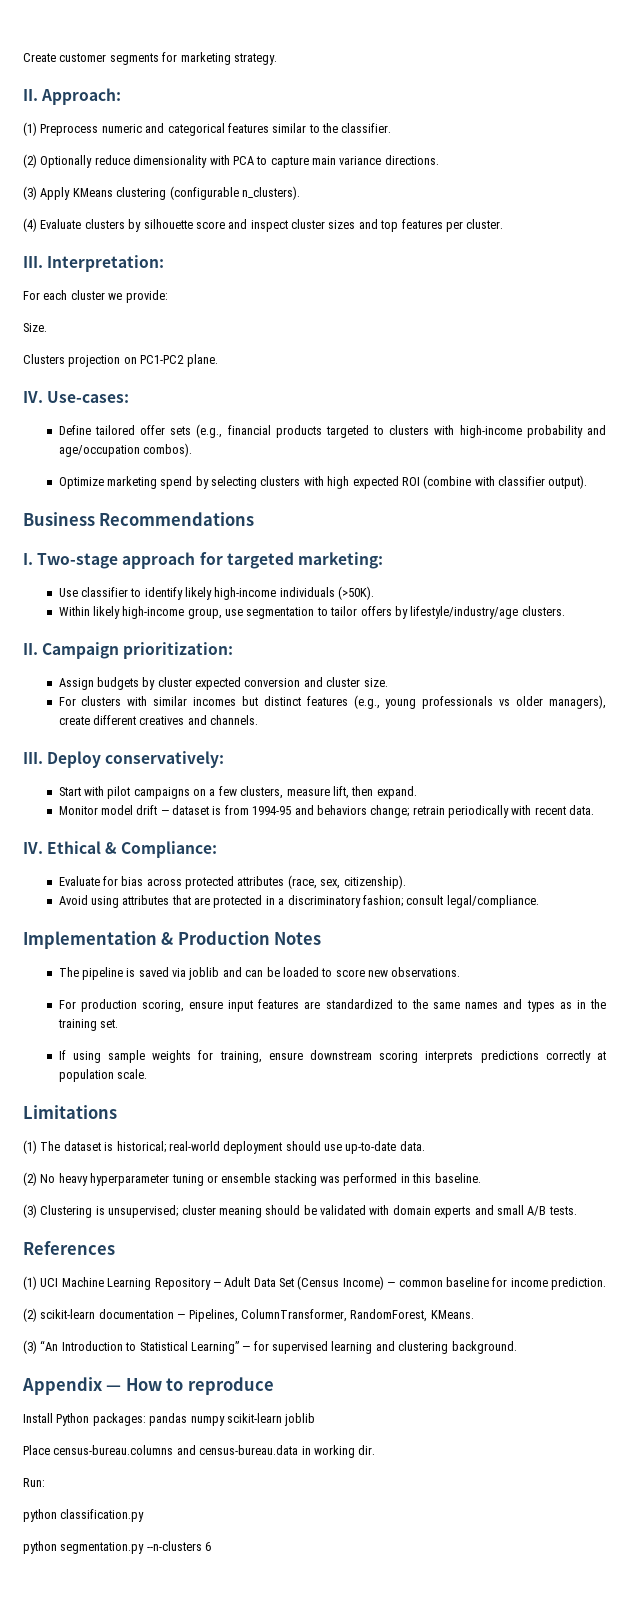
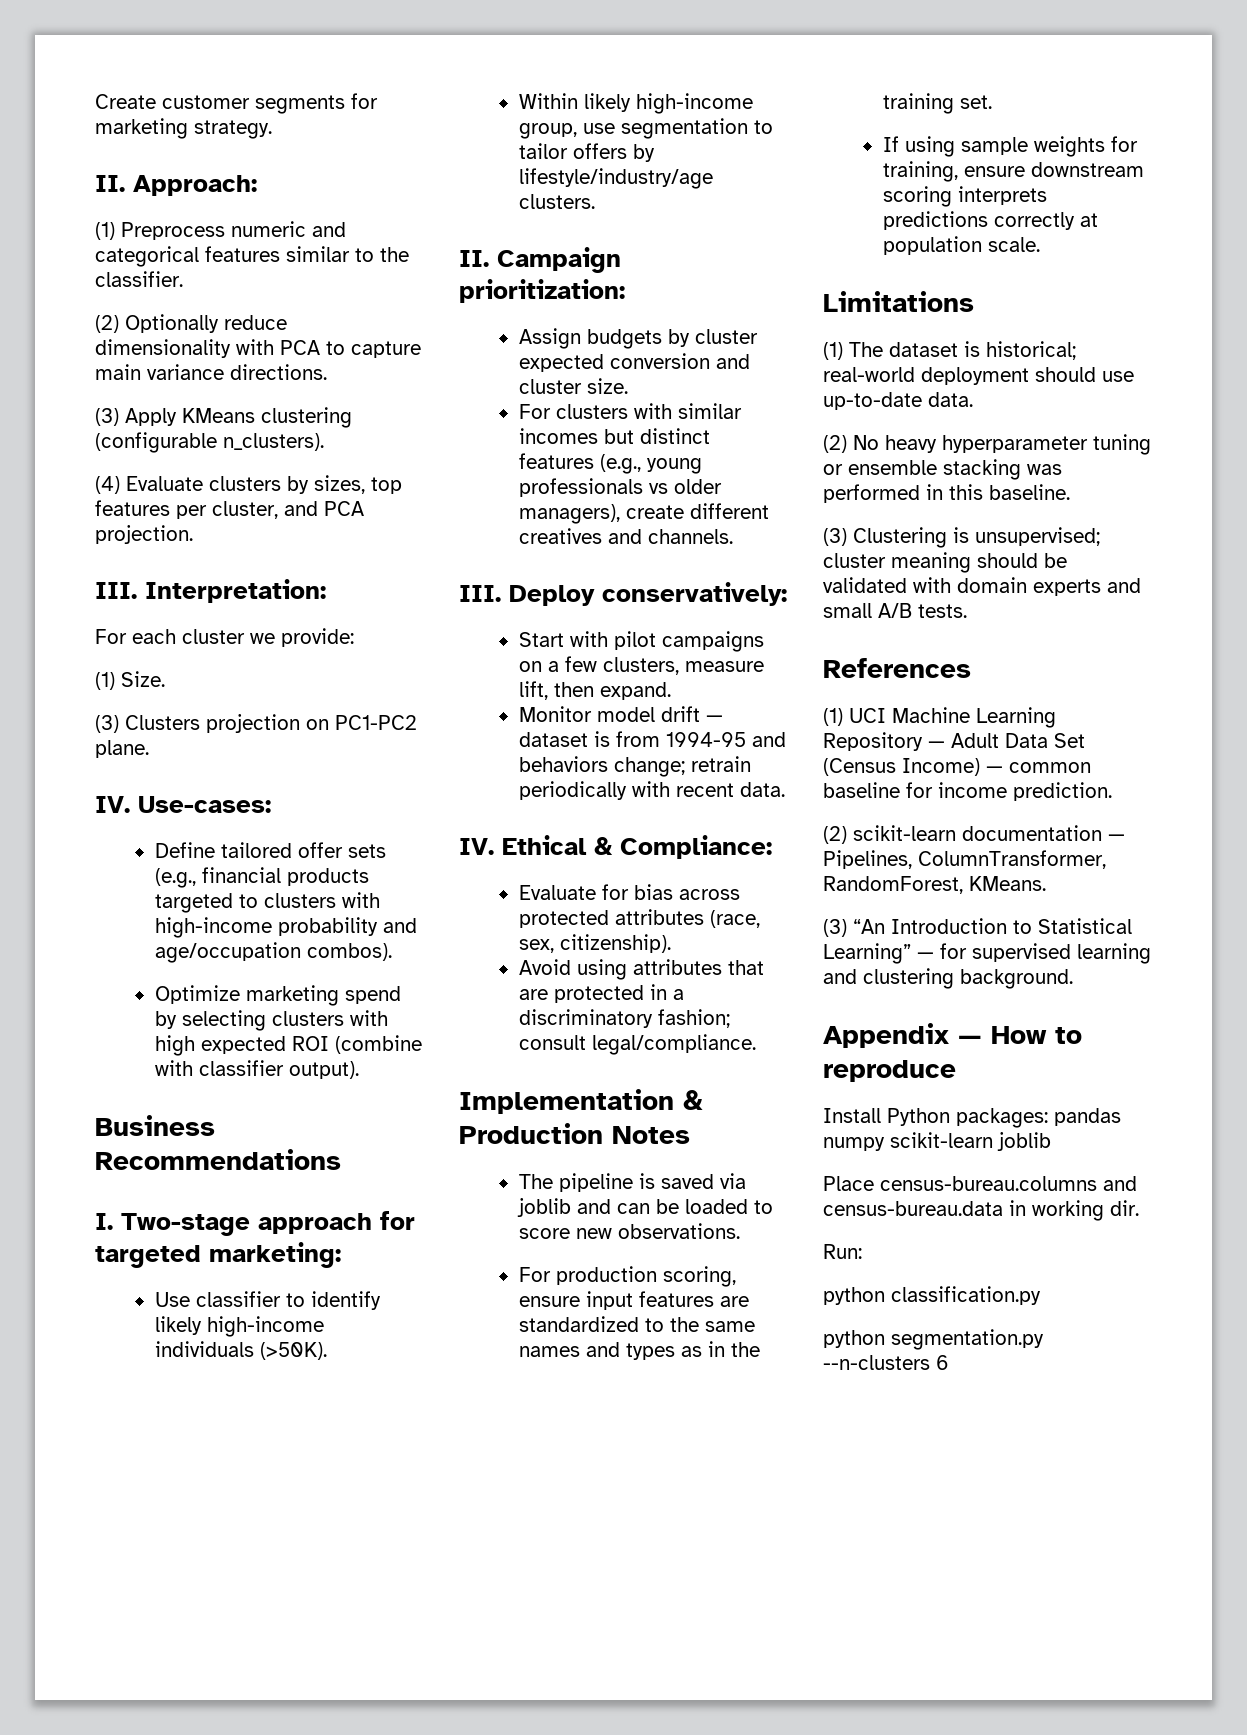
[143,219,504,232] silhouette score and inspect cluster sizes and top features per cluster. -> [314,475,402,494] [95,500,364,519] [95,525,193,544] sizes, top features per cluster, and PCA projection.
(168, 296) none -> [95,672,115,690] (1)
(47, 327) none -> [95,715,119,733] (3)

